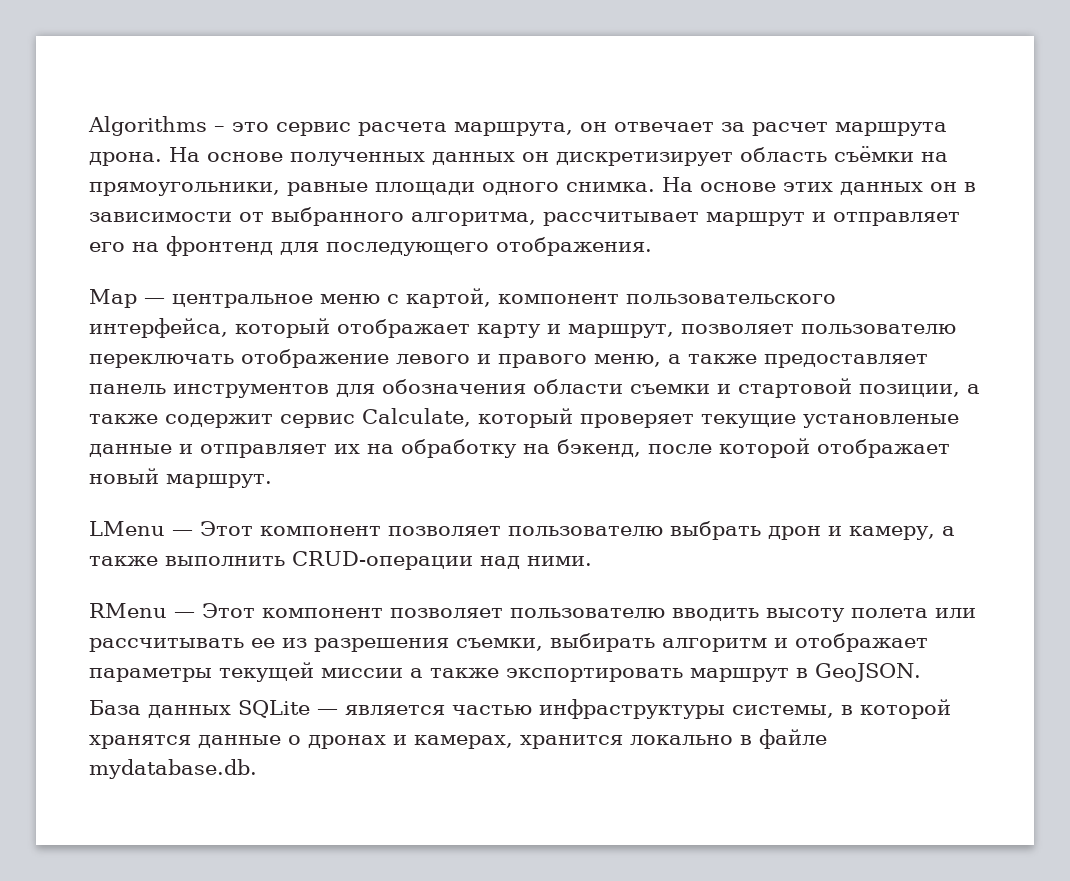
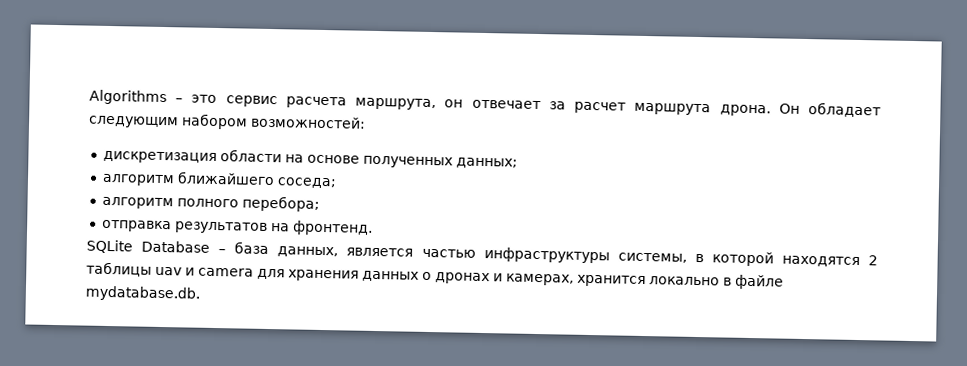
[169,146,948,166] [89,177,976,196] [89,207,960,226] [89,236,652,256] [89,288,836,308] [89,318,956,338] [89,349,928,368] [89,378,980,398] [89,408,959,428] [89,438,950,458] [89,468,272,488] [89,521,955,540] [89,551,592,570] [89,603,976,622] [89,633,928,652] [89,662,921,682] [89,700,338,718] На основе полученных данных он дискретизирует область съёмки на прямоугольники, равные площади одного снимка. На основе этих данных он в зависимости от выбранного алгоритма, рассчитывает маршрут и отправляет его на фронтенд для последующего отображения. // Map — центральное меню с картой, компонент пользовательского интерфейса, который отображает карту и маршрут, позволяет пользователю переключать отображение левого и правого меню, а также предоставляет панель инструментов для обозначения области съемки и стартовой позиции, а также содержит сервис Calculate, который проверяет текущие установленые данные и отправляет их на обработку на бэкенд, после которой отображает новый маршрут. // LMenu — Этот компонент позволяет пользователю выбрать дрон и камеру, а также выполнить CRUD-операции над ними. // RMenu — Этот компонент позволяет пользователю вводить высоту полета или рассчитывать ее из разрешения съемки, выбирать алгоритм и отображает параметры текущей миссии а также экспортировать маршрут в GeoJSON. // База данных SQLite — -> [778,102,882,118] [88,113,366,130] [102,149,518,169] [101,171,337,189] [101,195,320,212] [101,219,373,236] [86,239,339,258] Он обладает следующим набором возможностей: // дискретизация области на основе полученных данных; // алгоритм ближайшего соседа; // алгоритм полного перебора; // отправка результатов на фронтенд. // SQLite Database – база данных,
[89,735,281,749] хранятся данные -> [781,255,879,268] [86,261,419,282] находятся 2 таблицы uav и camera для хранения данных

